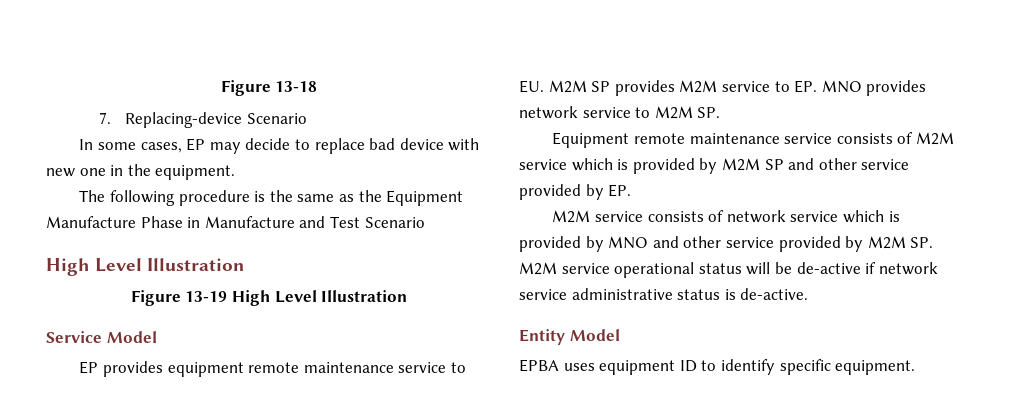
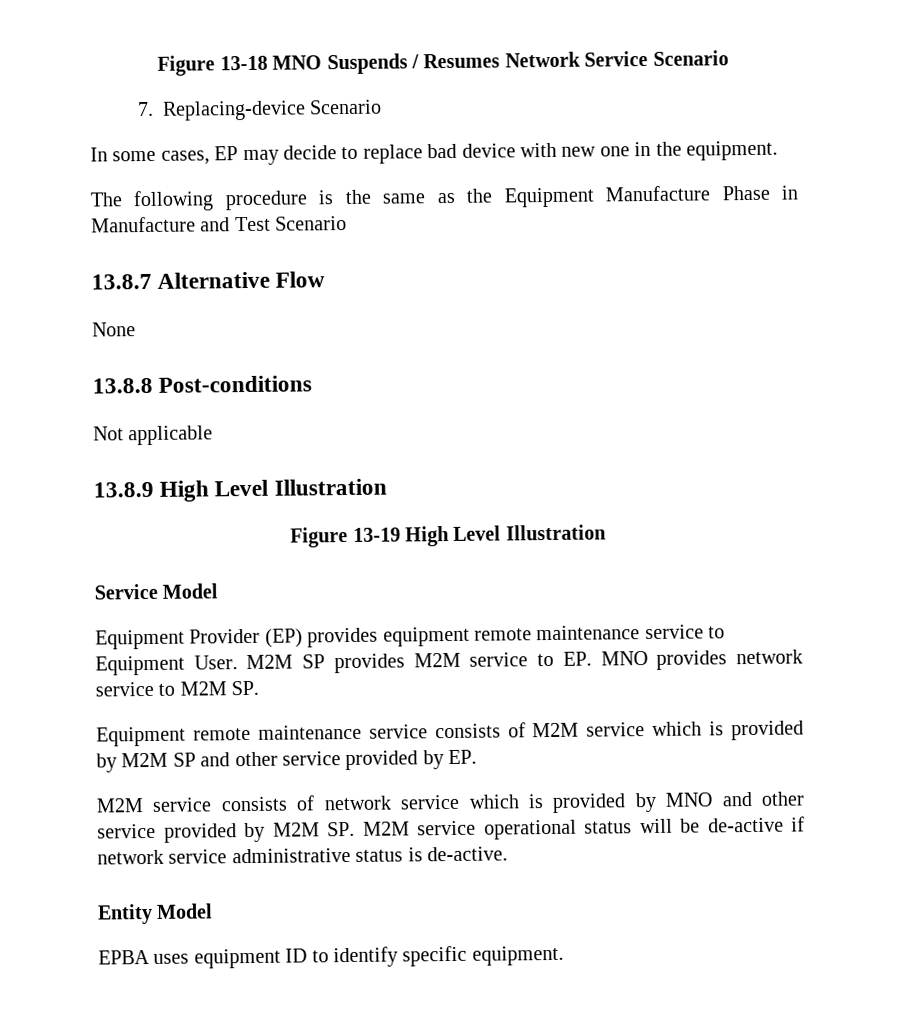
(318, 86) none -> [272,50,729,75] MNO Suspends / Resumes Network Service Scenario
(425, 222) none -> [91,271,326,290] [92,322,136,337] [92,375,313,394] [93,425,214,446] [93,481,154,498] 13.8.7 Alternative Flow // None // 13.8.8 Post-conditions // Not applicable // 13.8.9
[79,361,99,374] EP -> [95,628,303,650] Equipment Provider (EP)
[519,80,544,93] EU. -> [95,655,238,676] Equipment User.

